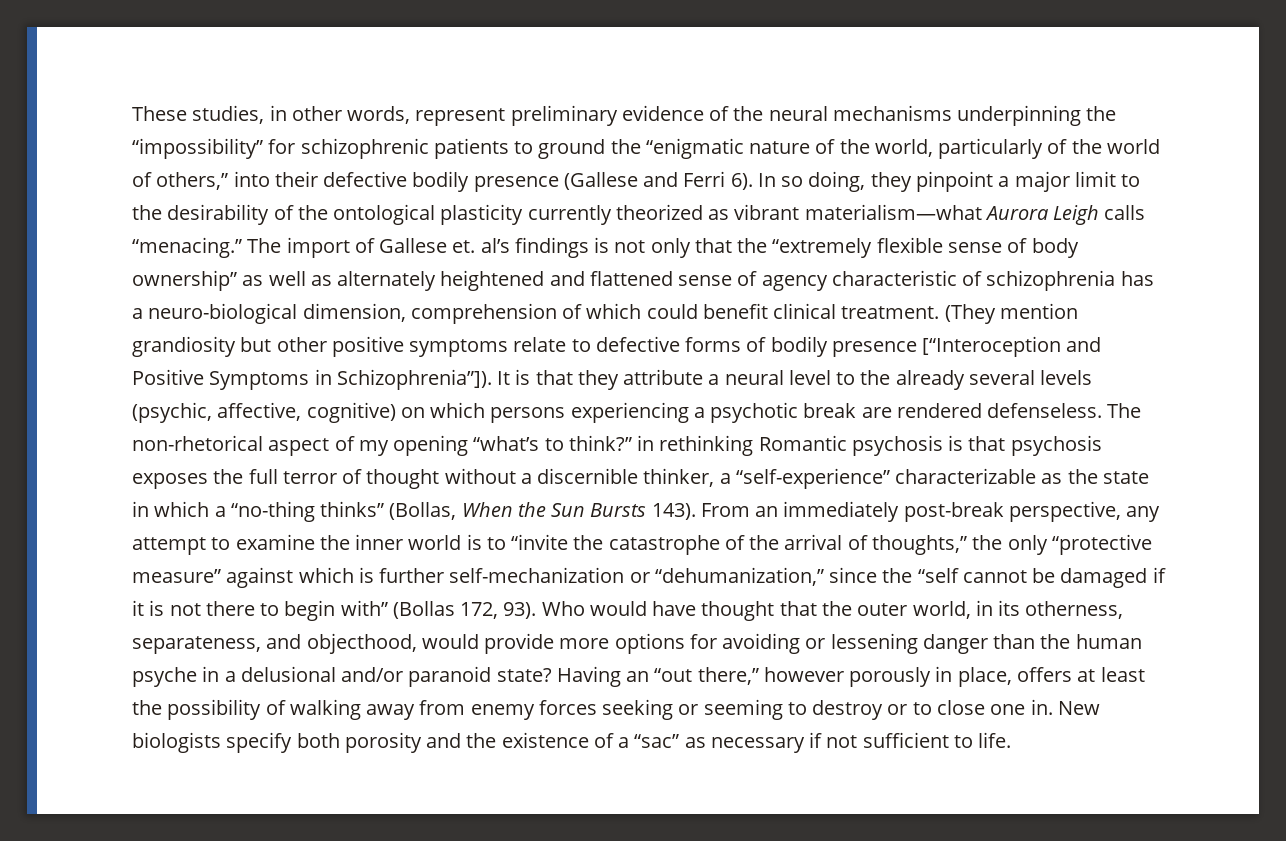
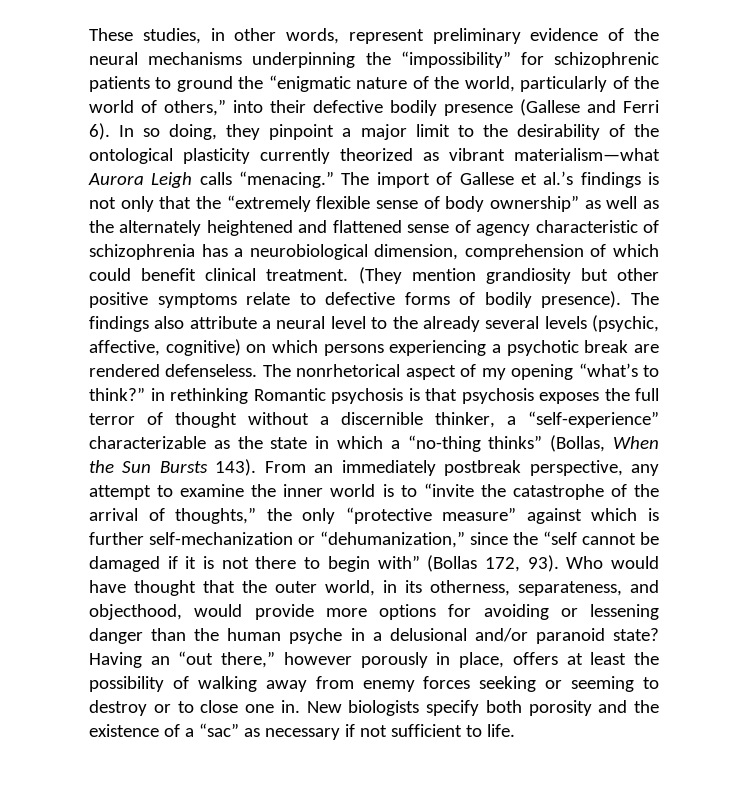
[452,238,510,253] et. al’s -> [520,171,574,185] et al.’s
(332, 280) none -> [89,220,114,233] the
[148,303,298,324] neuro-biological -> [249,244,368,260] neurobiological
[831,336,1102,357] [132,369,619,390] presence [“Interoception and Positive Symptoms in Schizophrenia”]). It is that they -> [541,291,659,308] [89,316,185,332] presence). The findings also
[132,435,263,451] non-rhetorical -> [296,364,401,377] nonrhetorical
[903,502,1004,522] post-break -> [444,460,522,476] postbreak

